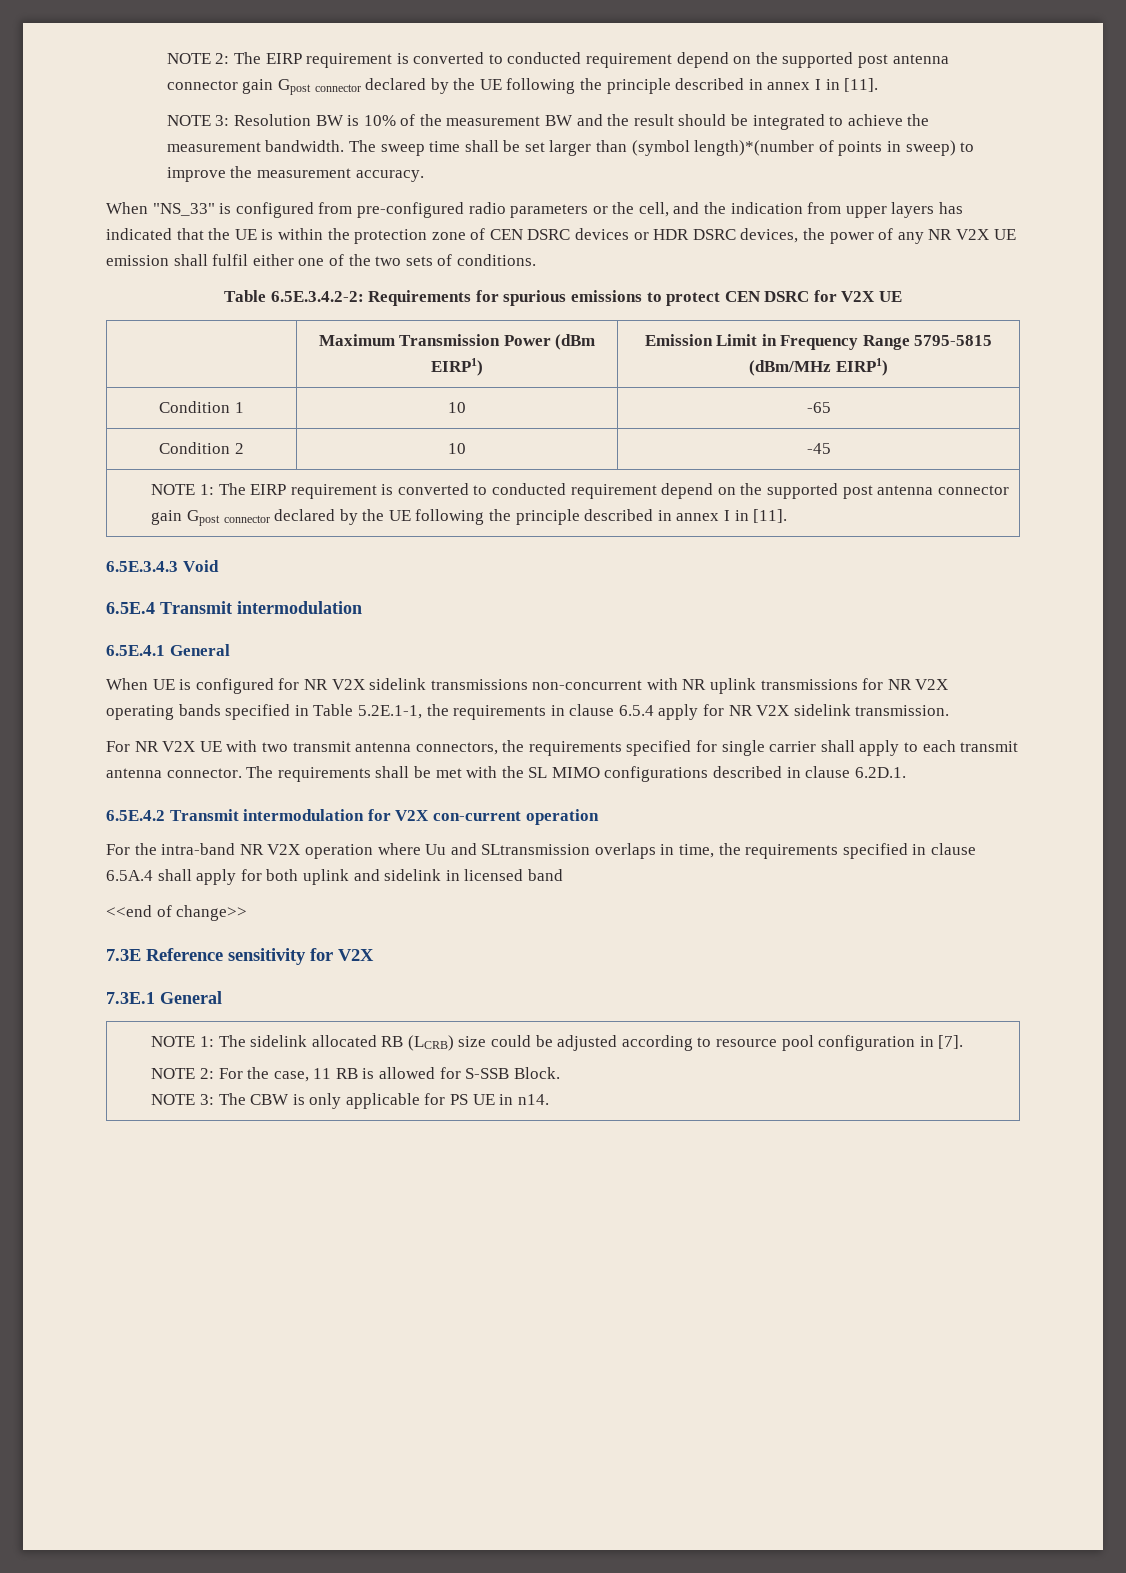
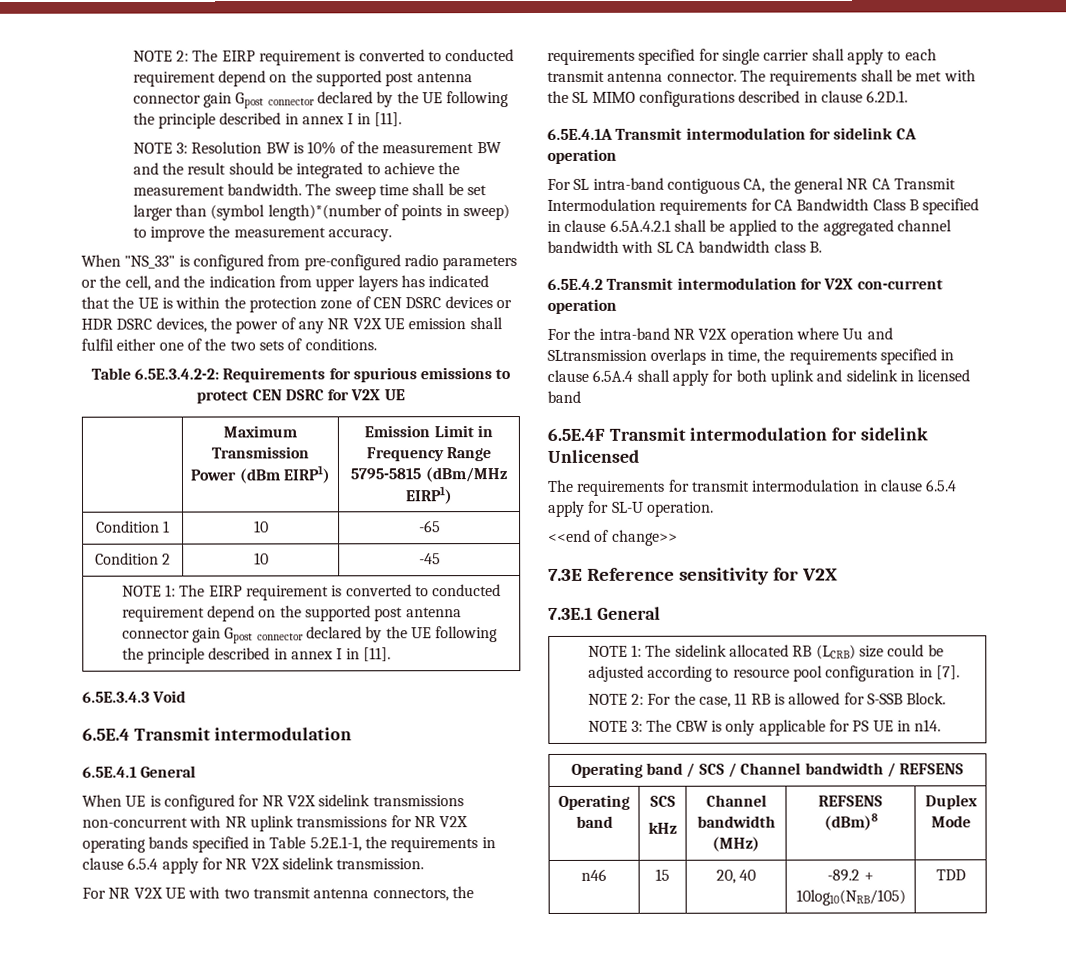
(906, 772) none -> [547,127,917,140] [547,148,617,164] [547,177,956,194] [547,198,980,215] [547,219,952,236] [547,240,822,253] // 6.5E.4.1A Transmit intermodulation for sidelink CA operation // For SL intra-band contiguous CA, the general NR CA Transmit Intermodulation requirements for CA Bandwidth Class B specified in clause 6.5A.4.2.1 shall be applied to the aggregated channel bandwidth with SL CA bandwidth class B.
(563, 875) none -> [547,427,928,441] [547,449,639,463] [547,479,958,496] [548,500,714,517] // 6.5E.4F Transmit intermodulation for sidelink Unlicensed // The requirements for transmit intermodulation in clause 6.5.4 apply for SL-U operation.
(549, 1099) none -> [570,762,965,778] [558,794,630,810] [575,815,613,828] [649,795,676,807] [648,821,677,834] [705,794,767,807] [696,815,776,828] [712,836,760,852] [818,795,883,807] [823,813,878,831] [924,794,978,810] [930,815,971,828] [581,868,607,881] [655,868,670,881] [715,869,757,884] [827,869,874,882] [795,889,906,906] [935,869,966,881] // Operating band / SCS / Channel bandwidth / REFSENS // Operating band | SCS // kHz | Channel bandwidth (MHz) | REFSENS (dBm)8 | Duplex Mode // n46 | 15 | 20, 40 | -89.2 + 10log10(NRB/105) | TDD

